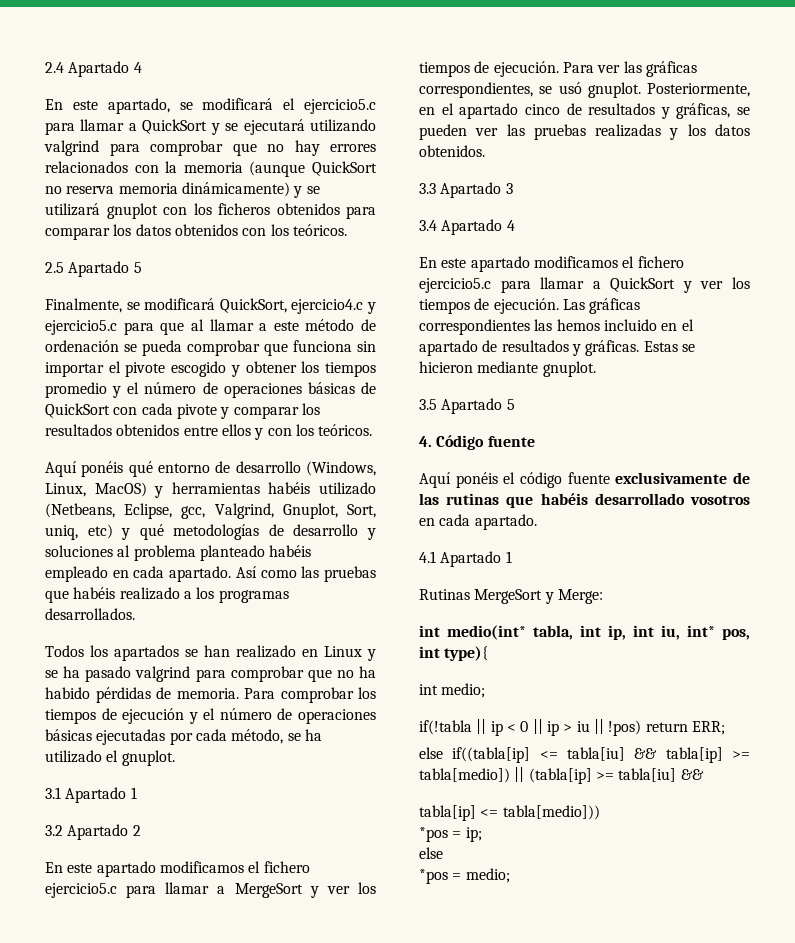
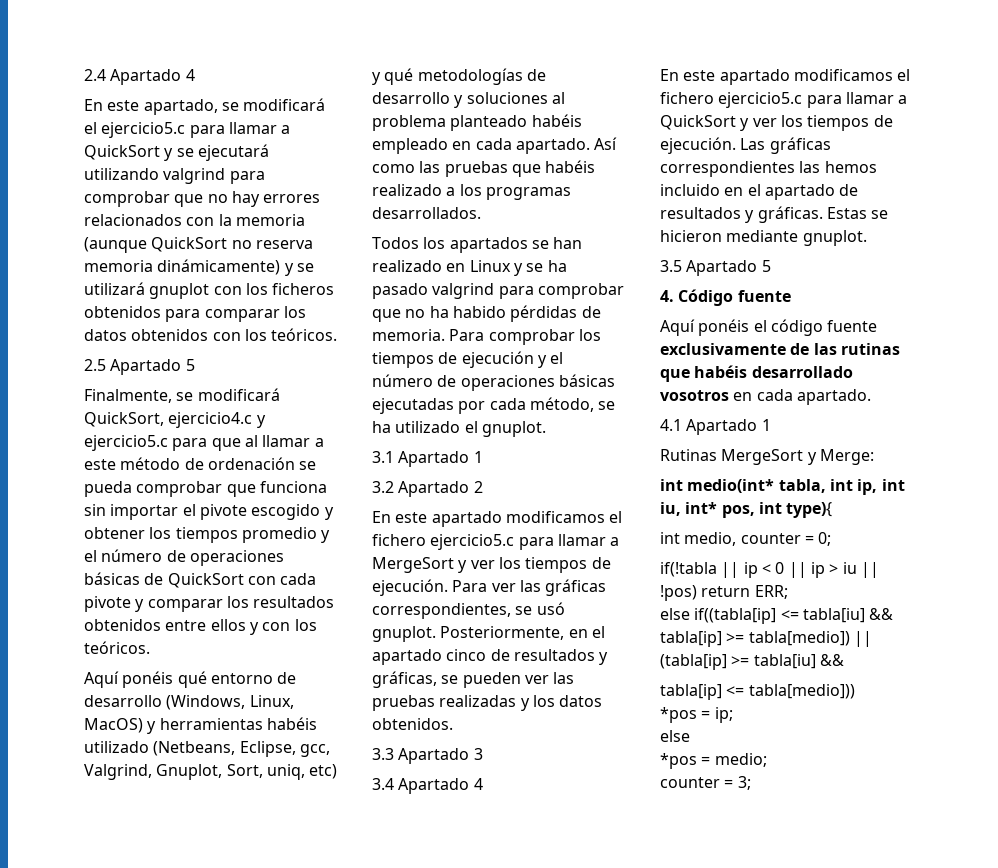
[441,683,486,698] medio; -> [684,532,832,546] medio, counter = 0;
(510, 875) none -> [660,776,751,790] // counter = 3;

